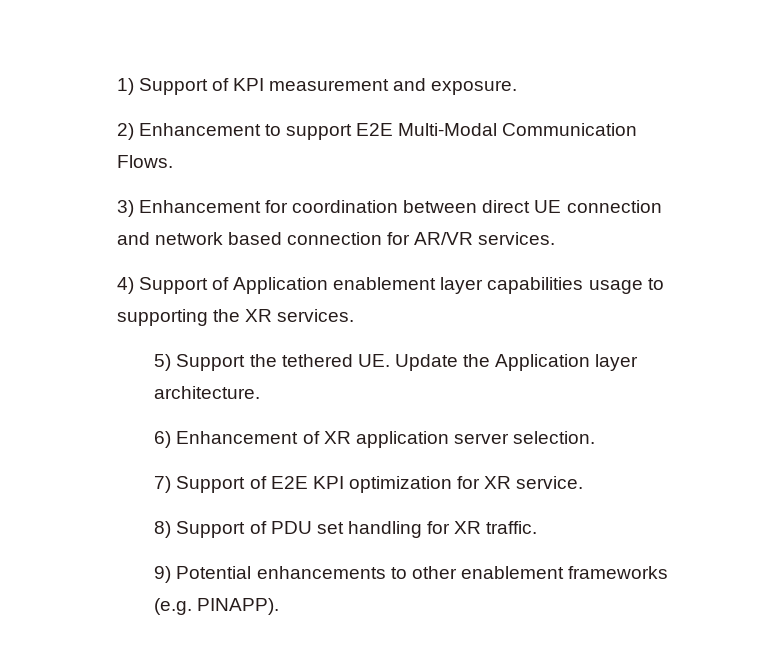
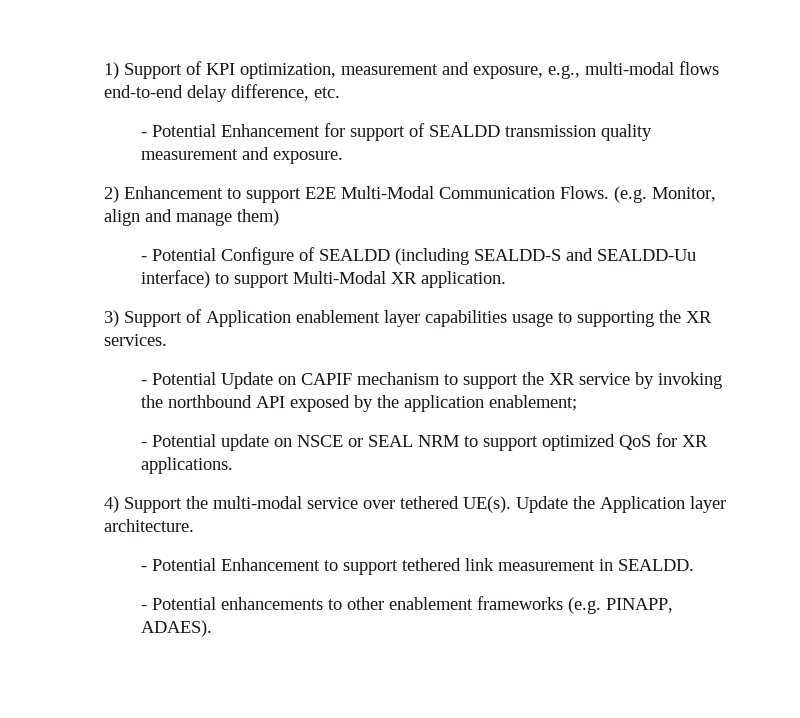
(265, 84) none -> [239,61,719,79] [103,84,340,102] [140,123,652,141] optimization, measurement and exposure, e.g., multi-modal flows end-to-end delay difference, etc. // - Potential Enhancement for support of SEALDD transmission quality
[116,200,662,217] [116,232,556,245] [116,277,134,294] // 3) Enhancement for coordination between direct UE connection and network based connection for AR/VR services. // 4) -> [613,186,716,203] [103,209,279,226] [140,247,696,265] [140,270,506,288] [103,310,119,327] (e.g. Monitor, align and manage them) // - Potential Configure of SEALDD (including SEALDD-S and SEALDD-Uu interface) to support Multi-Modal XR application. // 3)
[154,354,390,371] 5) Support the tethered UE. -> [140,372,722,389] [140,395,577,412] [140,433,708,451] [140,457,233,474] [103,496,511,513] - Potential Update on CAPIF mechanism to support the XR service by invoking the northbound API exposed by the application enablement; // - Potential update on NSCE or SEAL NRM to support optimized QoS for XR applications. // 4) Support the multi-modal service over tethered UE(s).
[154,431,596,448] [154,476,584,493] [154,521,538,538] [154,566,172,583] 6) Enhancement of XR application server selection. // 7) Support of E2E KPI optimization for XR service. // 8) Support of PDU set handling for XR traffic. // 9) -> [140,558,694,575] [140,605,147,610] - Potential Enhancement to support tethered link measurement in SEALDD. // -
[197,598,280,615] PINAPP). -> [605,598,673,613] [140,620,212,637] PINAPP, ADAES).

